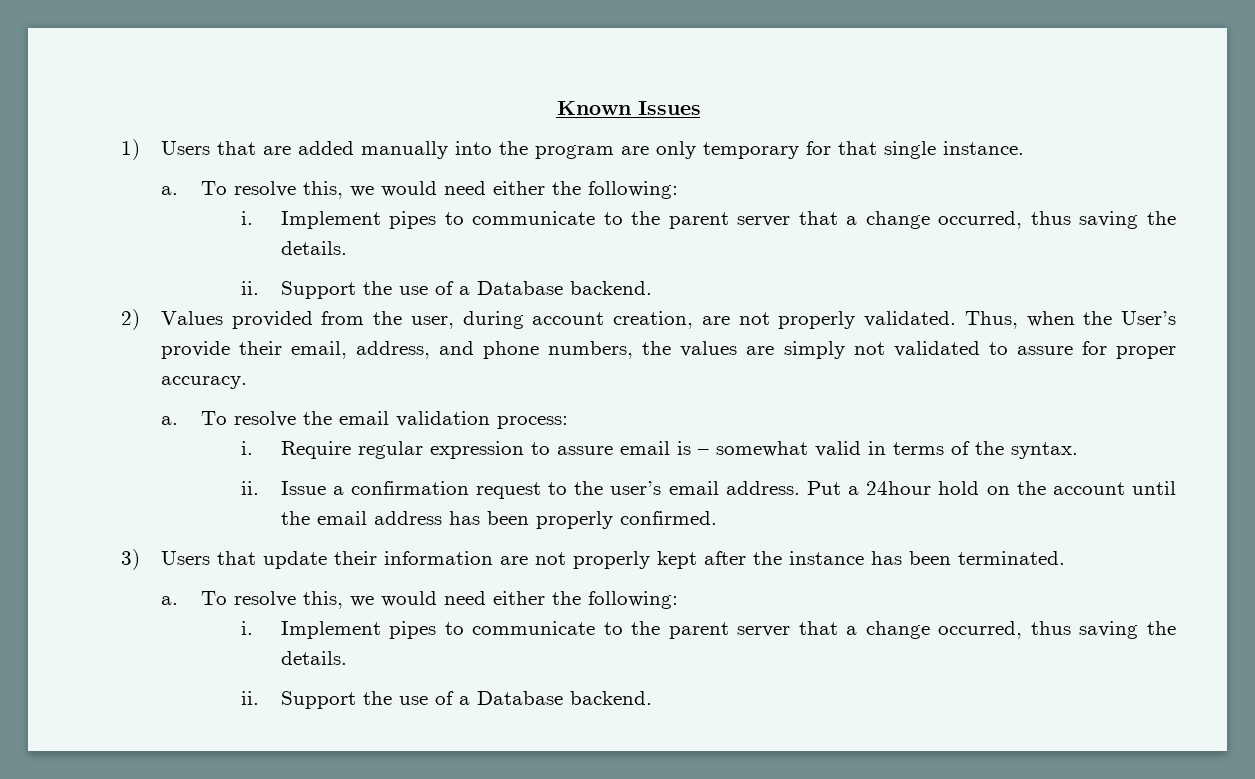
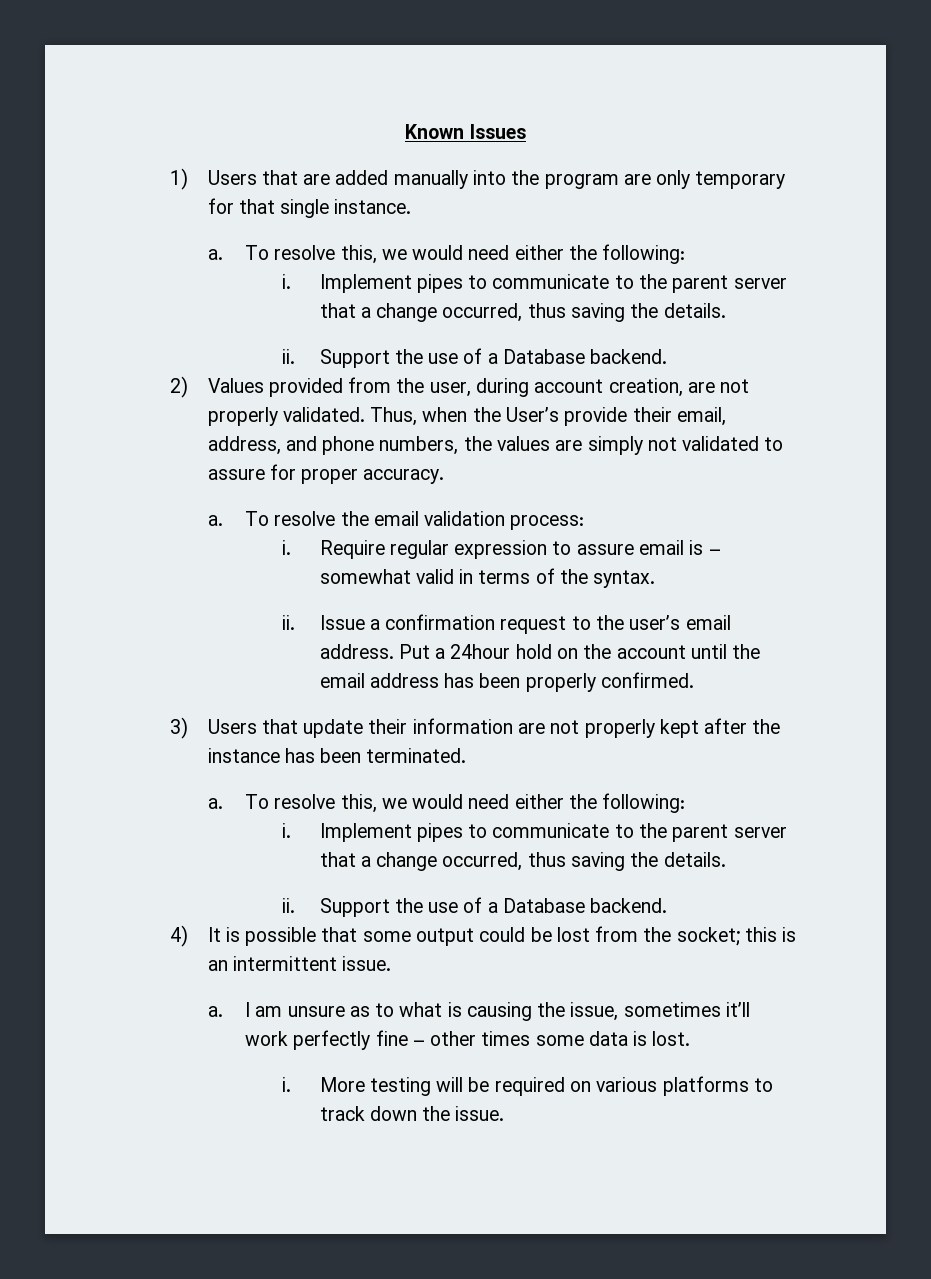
(652, 698) none -> [170,925,797,947] [207,956,392,971] [207,1002,750,1021] [245,1030,691,1050] [282,1076,773,1096] [319,1106,505,1121] // 4) It is possible that some output could be lost from the socket; this is an intermittent issue. // a. I am unsure as to what is causing the issue, sometimes it’ll work perfectly fine – other times some data is lost. // i. More testing will be required on various platforms to track down the issue.

